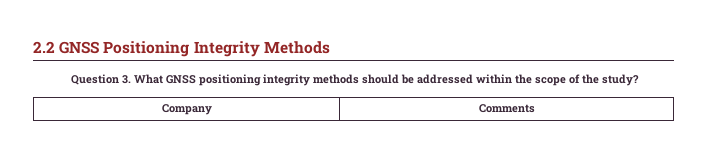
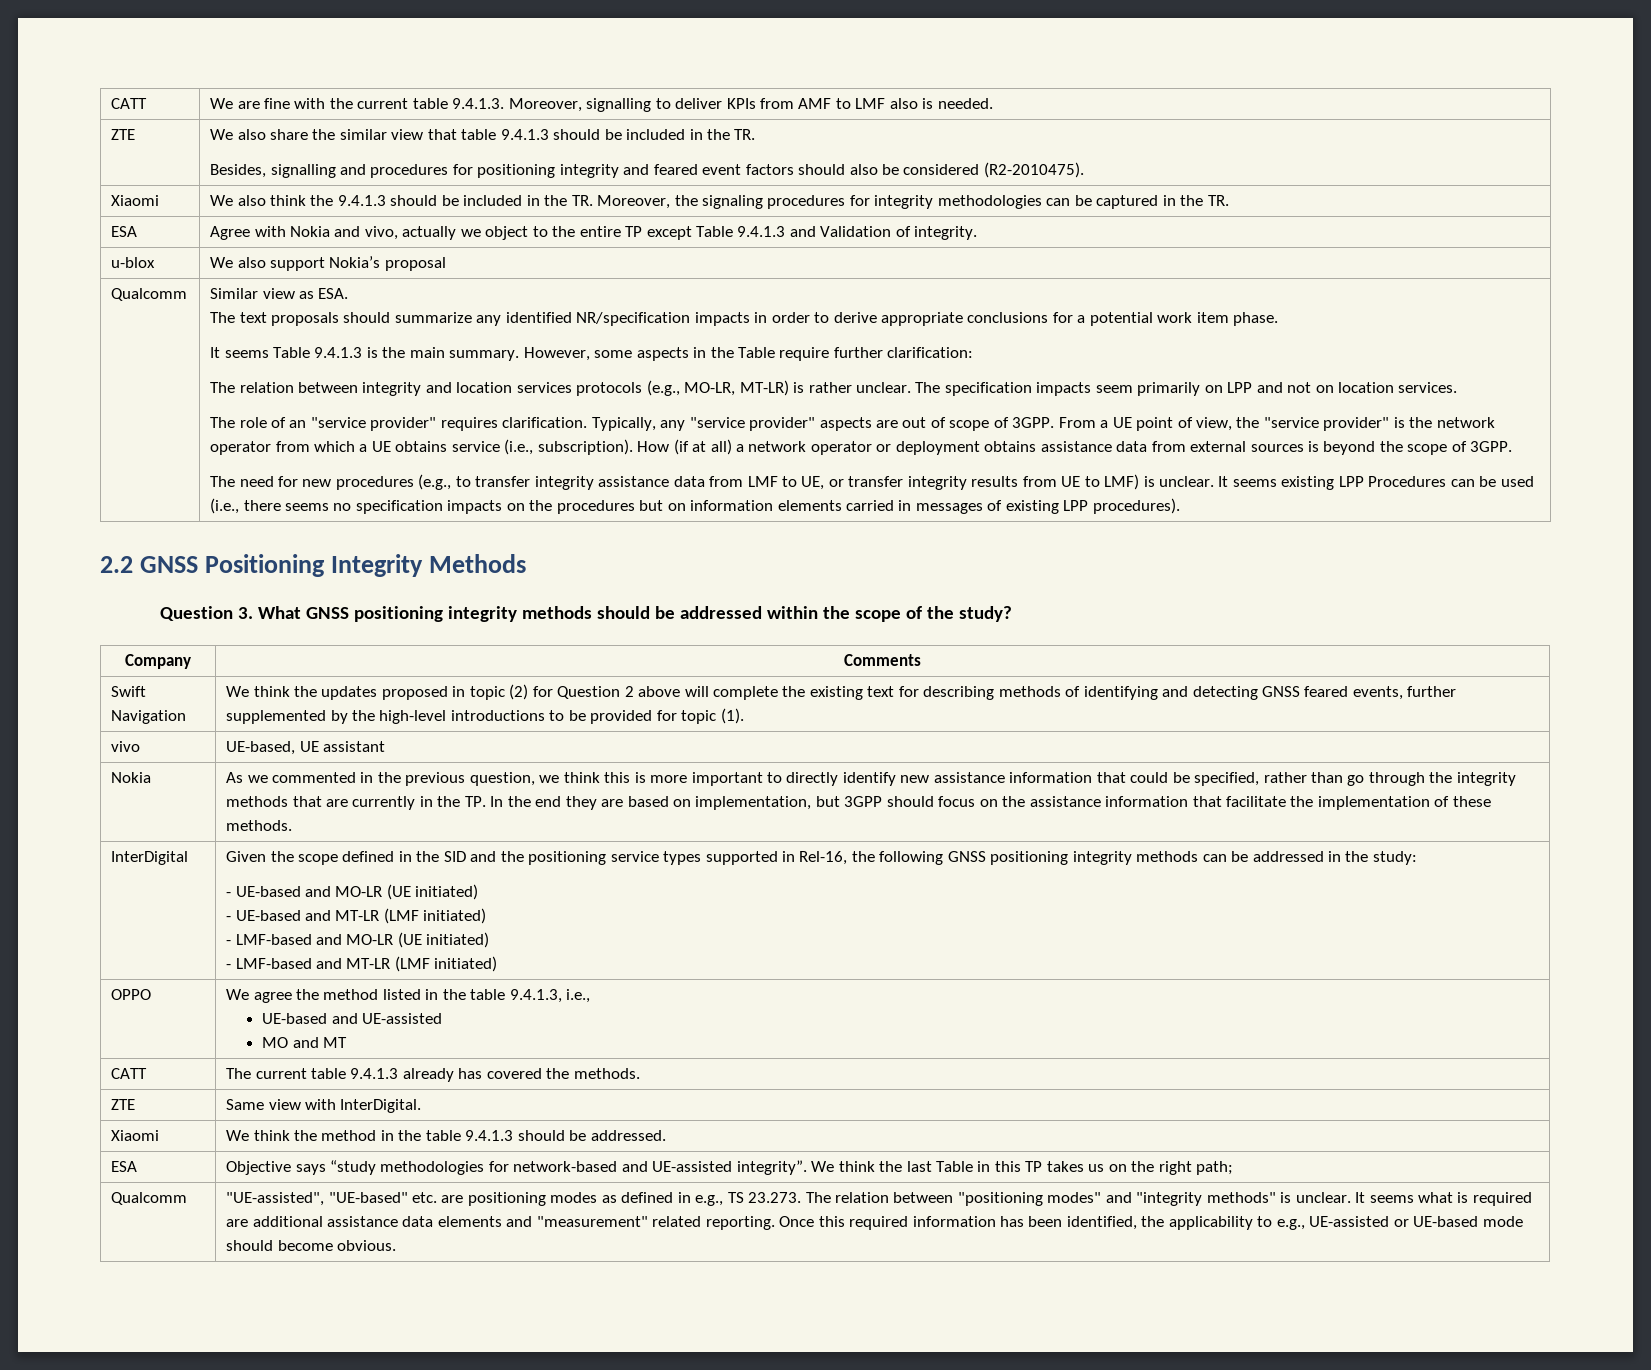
(33, 47) none -> [111,98,148,109] [210,98,993,112] [111,129,136,140] [210,129,756,140] [210,162,1084,178] [111,195,160,206] [210,195,1229,209] [111,226,138,237] [210,226,978,240] [111,257,156,268] [210,256,446,271] [111,288,188,301] [210,288,349,299] [210,312,1279,326] [210,347,974,361] [210,380,1458,396] [210,417,1495,431] [210,439,1513,455] [210,474,1534,490] [210,498,1180,514] CATT | We are fine with the current table 9.4.1.3. Moreover, signalling to deliver KPIs from AMF to LMF also is needed. // ZTE | We also share the similar view that table 9.4.1.3 should be included in the TR. // Besides, signalling and procedures for positioning integrity and feared event factors should also be considered (R2-2010475). // Xiaomi | We also think the 9.4.1.3 should be included in the TR. Moreover, the signaling procedures for integrity methodologies can be captured in the TR. // ESA | Agree with Nokia and vivo, actually we object to the entire TP except Table 9.4.1.3 and Validation of integrity. // u-blox | We also support Nokia’s proposal // Qualcomm | Similar view as ESA. // The text proposals should summarize any identified NR/specification impacts in order to derive appropriate conclusions for a potential work item phase. // It seems Table 9.4.1.3 is the main summary. However, some aspects in the Table require further clarification: // The relation between integrity and location services protocols (e.g., MO-LR, MT-LR) is rather unclear. The specification impacts seem primarily on LPP and not on location services. // The role of an "service provider" requires clarification. Typically, any "service provider" aspects are out of scope of 3GPP. From a UE point of view, the "service provider" is the network operator from which a UE obtains service (i.e., subscription). How (if at all) a network operator or deployment obtains assistance data from external sources is beyond the scope of 3GPP. // The need for new procedures (e.g., to transfer integrity assistance data from LMF to UE, or transfer integrity results from UE to LMF) is unclear. It seems existing LPP Procedures can be used (i.e., there seems no specification impacts on the procedures but on information elements carried in messages of existing LPP procedures). //
(535, 108) none -> [111,686,147,697] [111,710,187,724] [226,684,1457,700] [226,708,744,724] [111,741,141,752] [226,741,386,755] [111,772,152,783] [226,772,1516,786] [226,796,1491,810] [226,820,293,831] [111,851,189,865] [226,851,1417,865] [226,884,479,900] [226,908,487,924] [226,932,490,948] [226,956,498,972] [111,989,152,1000] [226,989,591,1003] [262,1013,443,1024] [262,1037,348,1048] [111,1068,148,1079] [226,1068,640,1082] [111,1099,136,1110] [226,1099,422,1113] [111,1130,160,1141] [226,1130,666,1141] [111,1161,138,1172] [226,1160,1234,1175] [111,1192,188,1205] [226,1192,1532,1206] [226,1216,1523,1230] [226,1240,397,1251] // Swift Navigation | We think the updates proposed in topic (2) for Question 2 above will complete the existing text for describing methods of identifying and detecting GNSS feared events, further supplemented by the high-level introductions to be provided for topic (1). // vivo | UE-based, UE assistant // Nokia | As we commented in the previous question, we think this is more important to directly identify new assistance information that could be specified, rather than go through the integrity methods that are currently in the TP. In the end they are based on implementation, but 3GPP should focus on the assistance information that facilitate the implementation of these methods. // InterDigital | Given the scope defined in the SID and the positioning service types supported in Rel-16, the following GNSS positioning integrity methods can be addressed in the study: // - UE-based and MO-LR (UE initiated) // - UE-based and MT-LR (LMF initiated) // - LMF-based and MO-LR (UE initiated) // - LMF-based and MT-LR (LMF initiated) // OPPO | We agree the method listed in the table 9.4.1.3, i.e., // UE-based and UE-assisted // MO and MT // CATT | The current table 9.4.1.3 already has covered the methods. // ZTE | Same view with InterDigital. // Xiaomi | We think the method in the table 9.4.1.3 should be addressed. // ESA | Objective says “study methodologies for network-based and UE-assisted integrity”. We think the last Table in this TP takes us on the right path; // Qualcomm | "UE-assisted", "UE-based" etc. are positioning modes as defined in e.g., TS 23.273. The relation between "positioning modes" and "integrity methods" is unclear. It seems what is required are additional assistance data elements and "measurement" related reporting. Once this required information has been identified, the applicability to e.g., UE-assisted or UE-based mode should become obvious.

